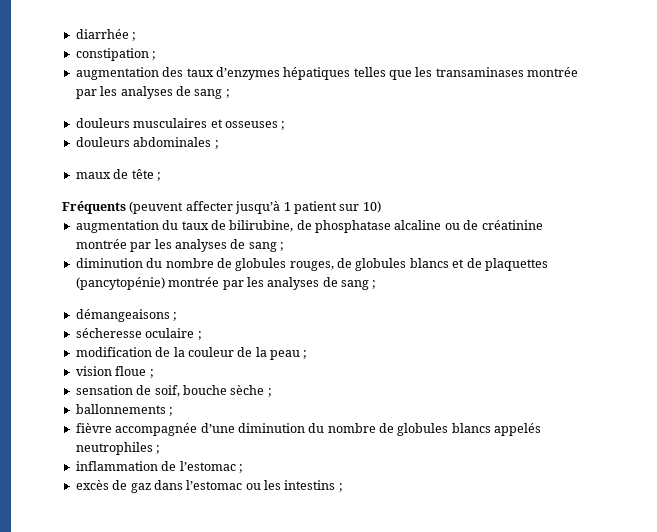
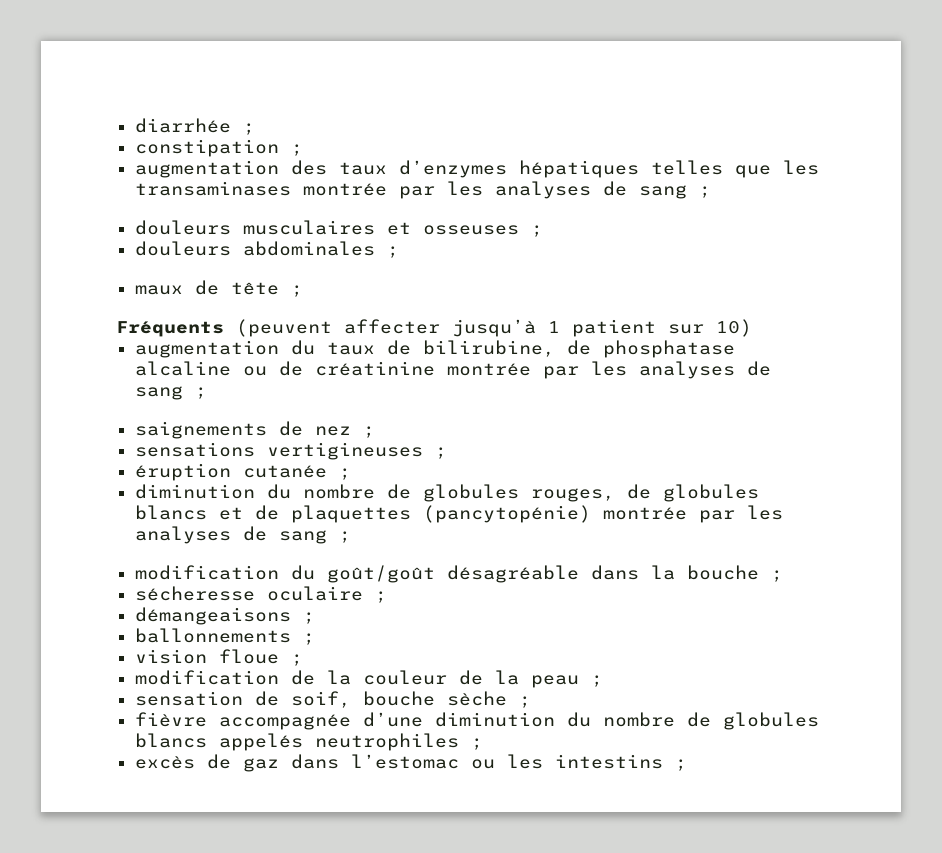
(284, 246) none -> [134,421,375,439] [134,442,447,460] [134,463,351,481] // saignements de nez ; // sensations vertigineuses ; // éruption cutanée ;
[75,309,178,322] [75,328,195,338] démangeaisons ; // sécheresse oculaire -> [134,565,783,583] [134,586,387,603] [134,607,315,625] [134,628,315,645] [134,649,279,664] modification du goût/goût désagréable dans la bouche ; // sécheresse oculaire ; // démangeaisons ; // ballonnements ; // vision floue
[75,366,154,378] // vision floue ; -> (603, 681) none
[75,404,174,416] // ballonnements ; -> (531, 702) none
[75,461,243,473] // inflammation de l’estomac ; -> (483, 744) none

